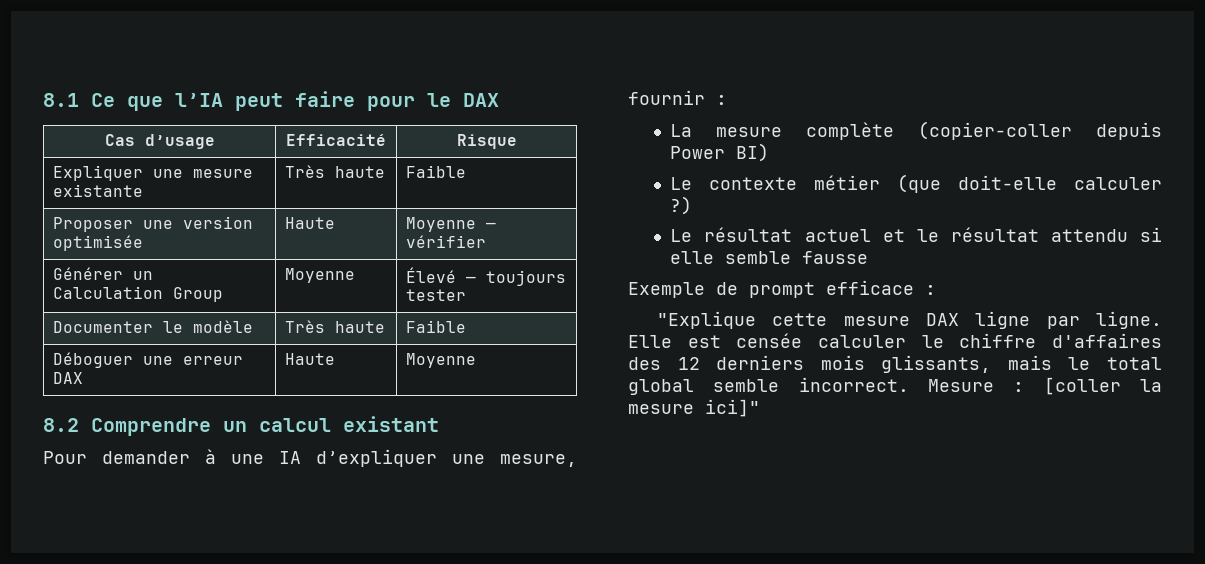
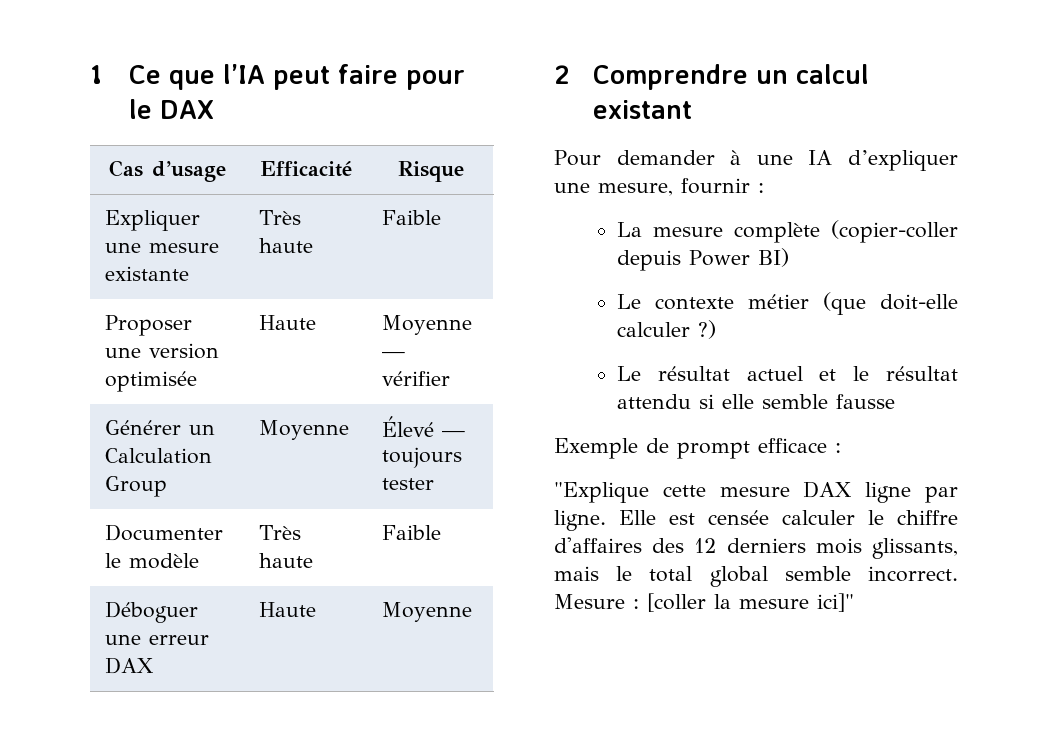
[43,93,79,107] 8.1 -> [90,65,103,84] 1
[43,418,79,432] 8.2 -> [554,65,570,84] 2

